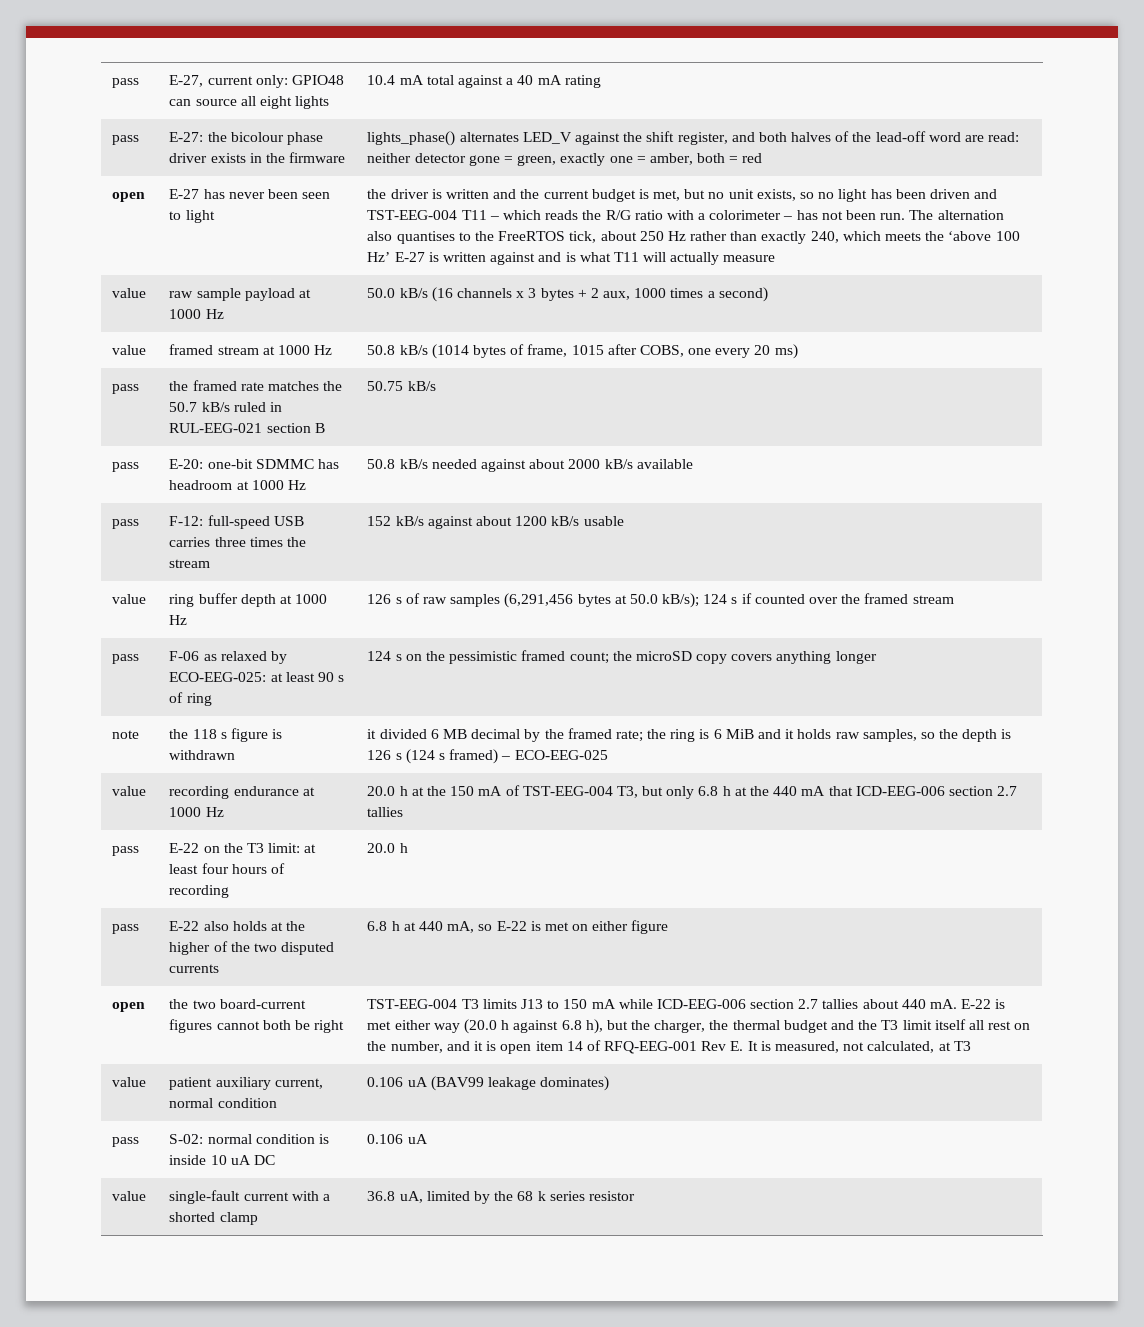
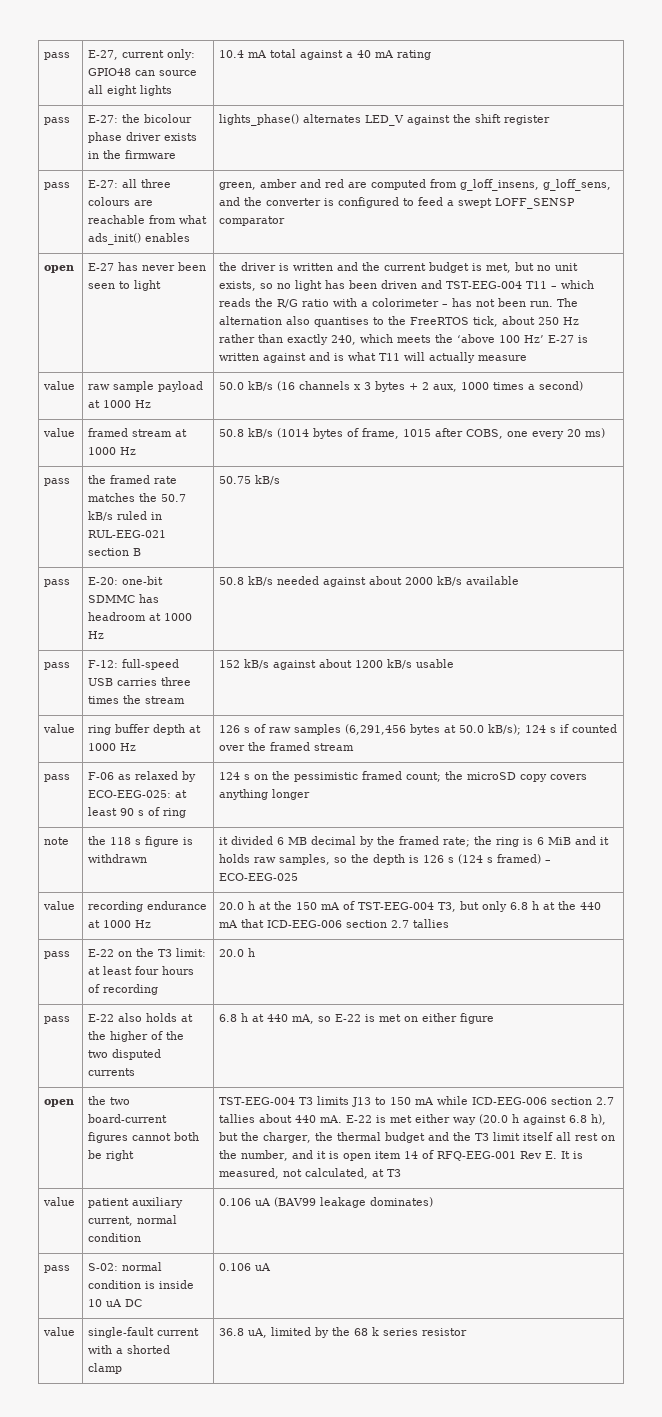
[677,131,1020,145] [367,153,763,166] register, and both halves of the lead-off word are read: neither detector gone = green, exactly one = amber, both = red -> [504,115,551,125] [44,182,71,190] [88,179,172,188] [88,197,154,206] [88,215,208,224] [88,233,191,245] [219,179,612,191] [219,197,576,209] [219,216,286,226] register // pass | E-27: all three colours are reachable from what ads_init() enables | green, amber and red are computed from g_loff_insens, g_loff_sens, and the converter is configured to feed a swept LOFF_SENSP comparator

